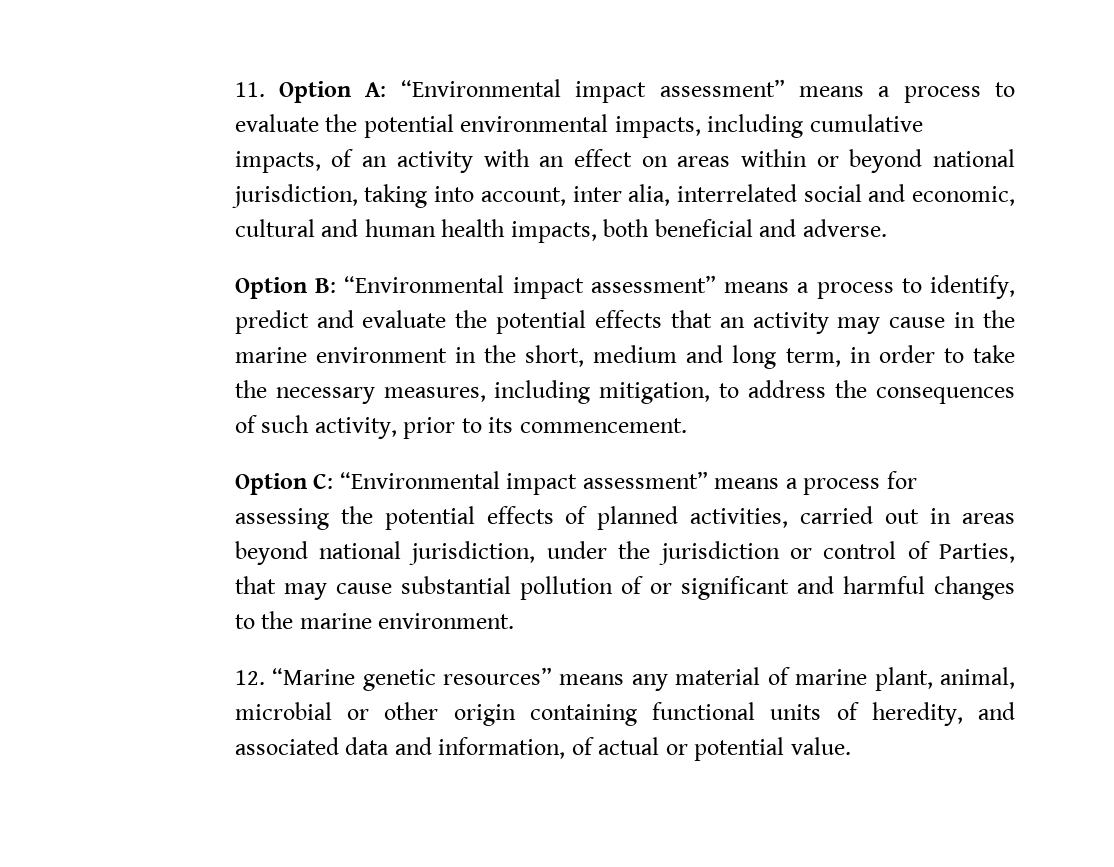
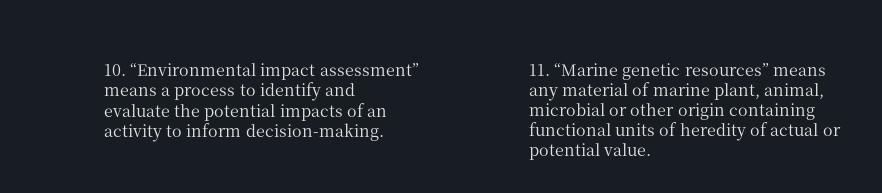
[234,79,1015,103] [234,114,923,138] [234,149,1015,173] [231,184,1015,208] [234,219,887,243] [234,275,1015,299] [234,310,1016,334] [234,345,1016,369] [234,380,1015,404] [234,415,687,439] [234,471,917,495] [234,506,1015,530] [234,541,1015,565] [234,576,1015,600] [234,611,515,629] [234,670,265,685] 11. Option A: “Environmental impact assessment” means a process to evaluate the potential environmental impacts, including cumulative impacts, of an activity with an effect on areas within or beyond national jurisdiction, taking into account, inter alia, interrelated social and economic, cultural and human health impacts, both beneficial and adverse. // Option B: “Environmental impact assessment” means a process to identify, predict and evaluate the potential effects that an activity may cause in the marine environment in the short, medium and long term, in order to take the necessary measures, including mitigation, to address the consequences of such activity, prior to its commencement. // Option C: “Environmental impact assessment” means a process for assessing the potential effects of planned activities, carried out in areas beyond national jurisdiction, under the jurisdiction or control of Parties, that may cause substantial pollution of or significant and harmful changes to the marine environment. // 12. -> [103,63,419,80] [103,82,356,101] [103,103,388,121] [103,123,384,142] [528,64,550,76] 10. “Environmental impact assessment” means a process to identify and evaluate the potential impacts of an activity to inform decision-making. // 11.
[871,702,1015,726] [234,737,566,759] heredity, and associated data and information, -> [679,123,746,141] heredity

